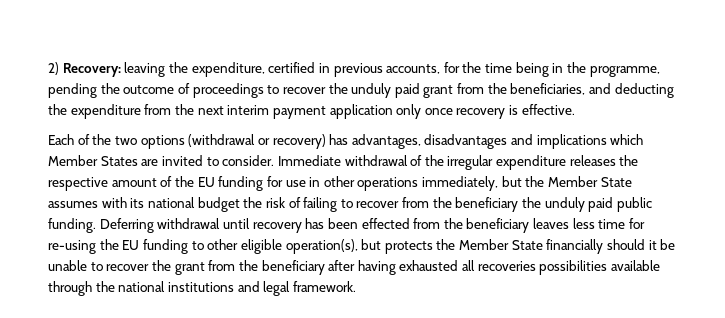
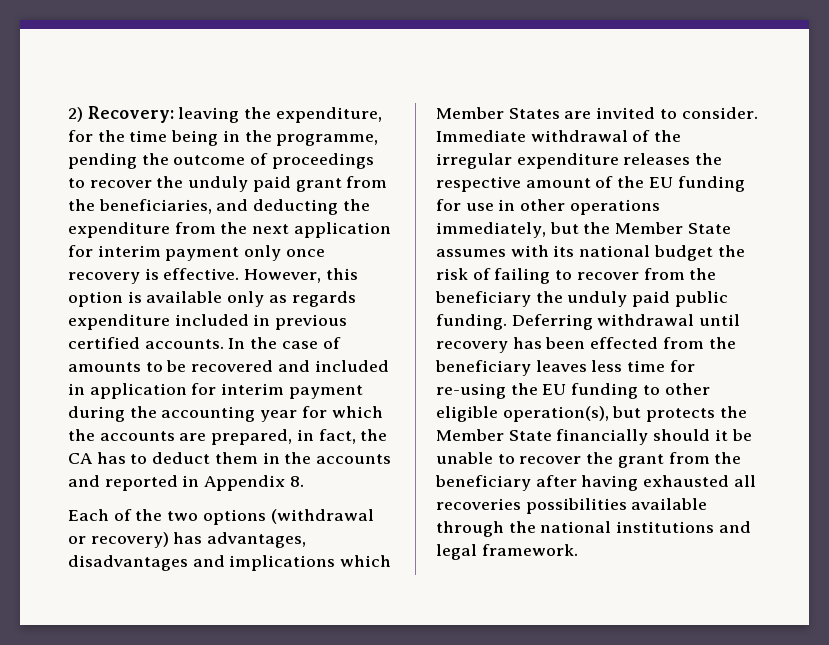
[268,62,441,77] certified in previous accounts, -> (382, 115) none
[227,104,393,119] interim payment application -> [293,222,391,238] [68,245,240,261] application for interim payment
(575, 109) none -> [244,268,358,283] [68,291,356,307] [68,314,348,330] [68,337,341,349] [68,360,389,372] [68,383,363,399] [68,406,383,422] [68,429,388,445] [68,452,392,464] [68,475,304,491] However, this option is available only as regards expenditure included in previous certified accounts. In the case of amounts to be recovered and included in application for interim payment during the accounting year for which the accounts are prepared, in fact, the CA has to deduct them in the accounts and reported in Appendix 8.

